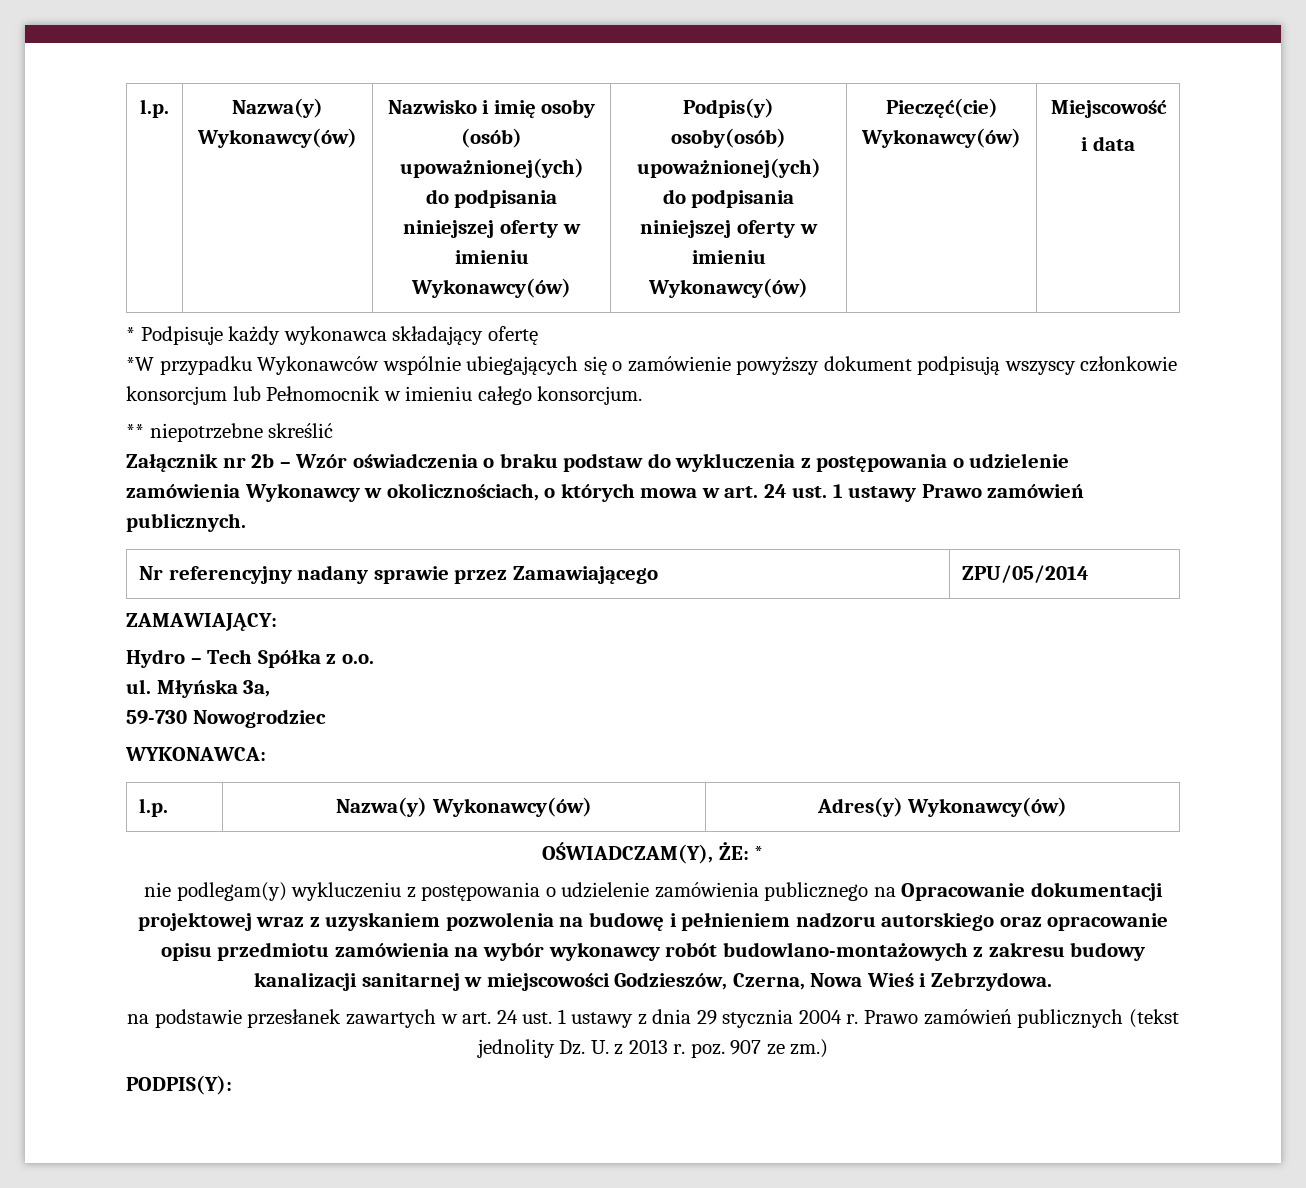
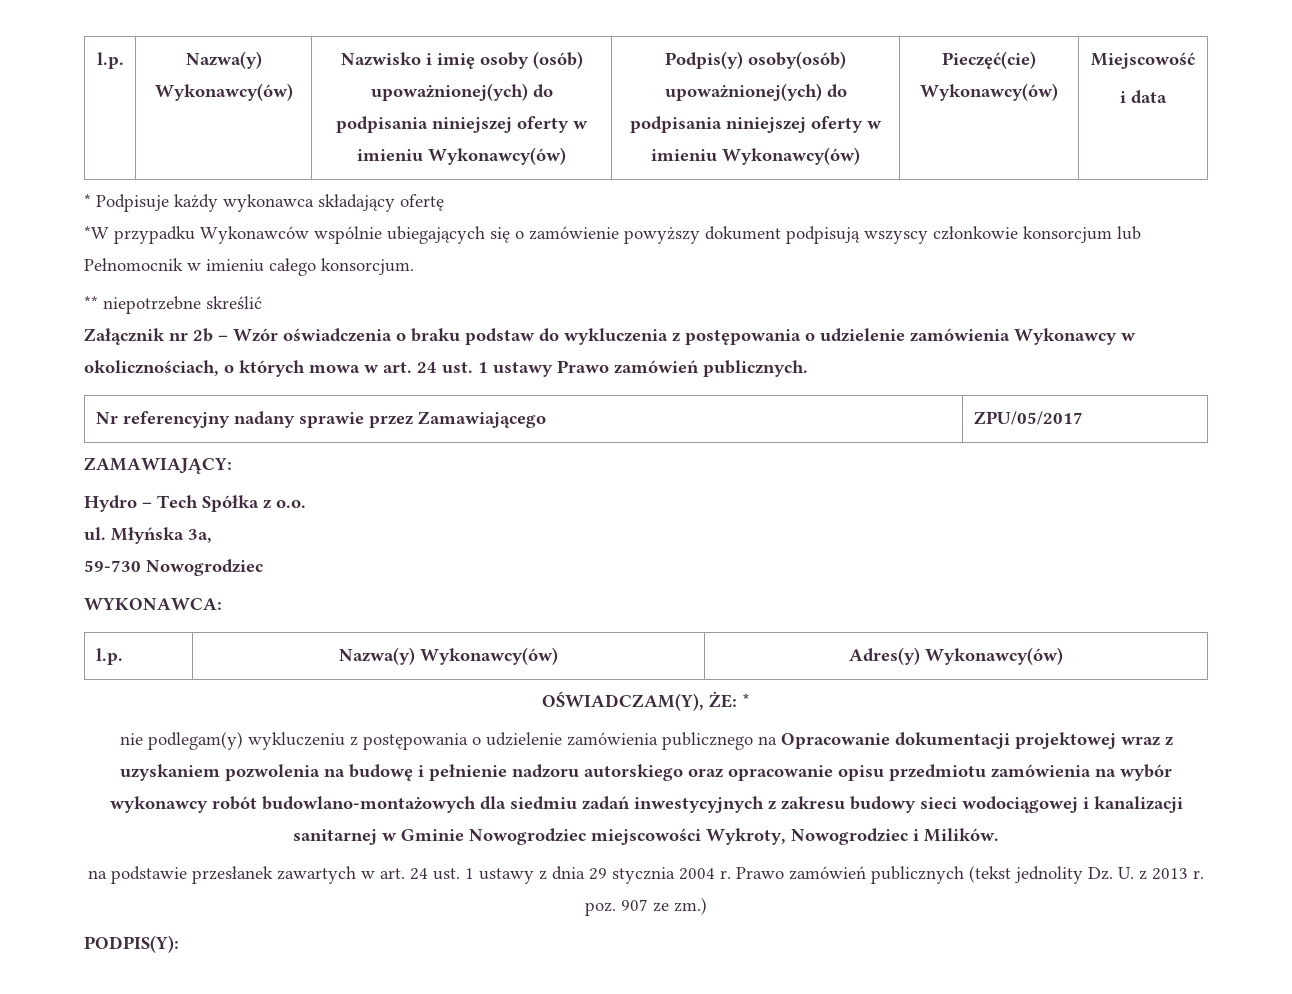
[962,565,1090,583] ZPU/05/2014 -> [973,411,1083,425] ZPU/05/2017
[681,912,791,931] pełnieniem -> [429,764,507,781] pełnienie
[973,942,1146,961] [254,972,1052,991] z zakresu budowy kanalizacji sanitarnej w miejscowości Godzieszów, Czerna, Nowa Wieś i Zebrzydowa. -> [479,796,1183,813] [293,828,999,845] dla siedmiu zadań inwestycyjnych z zakresu budowy sieci wodociągowej i kanalizacji sanitarnej w Gminie Nowogrodziec miejscowości Wykroty, Nowogrodziec i Milików.

